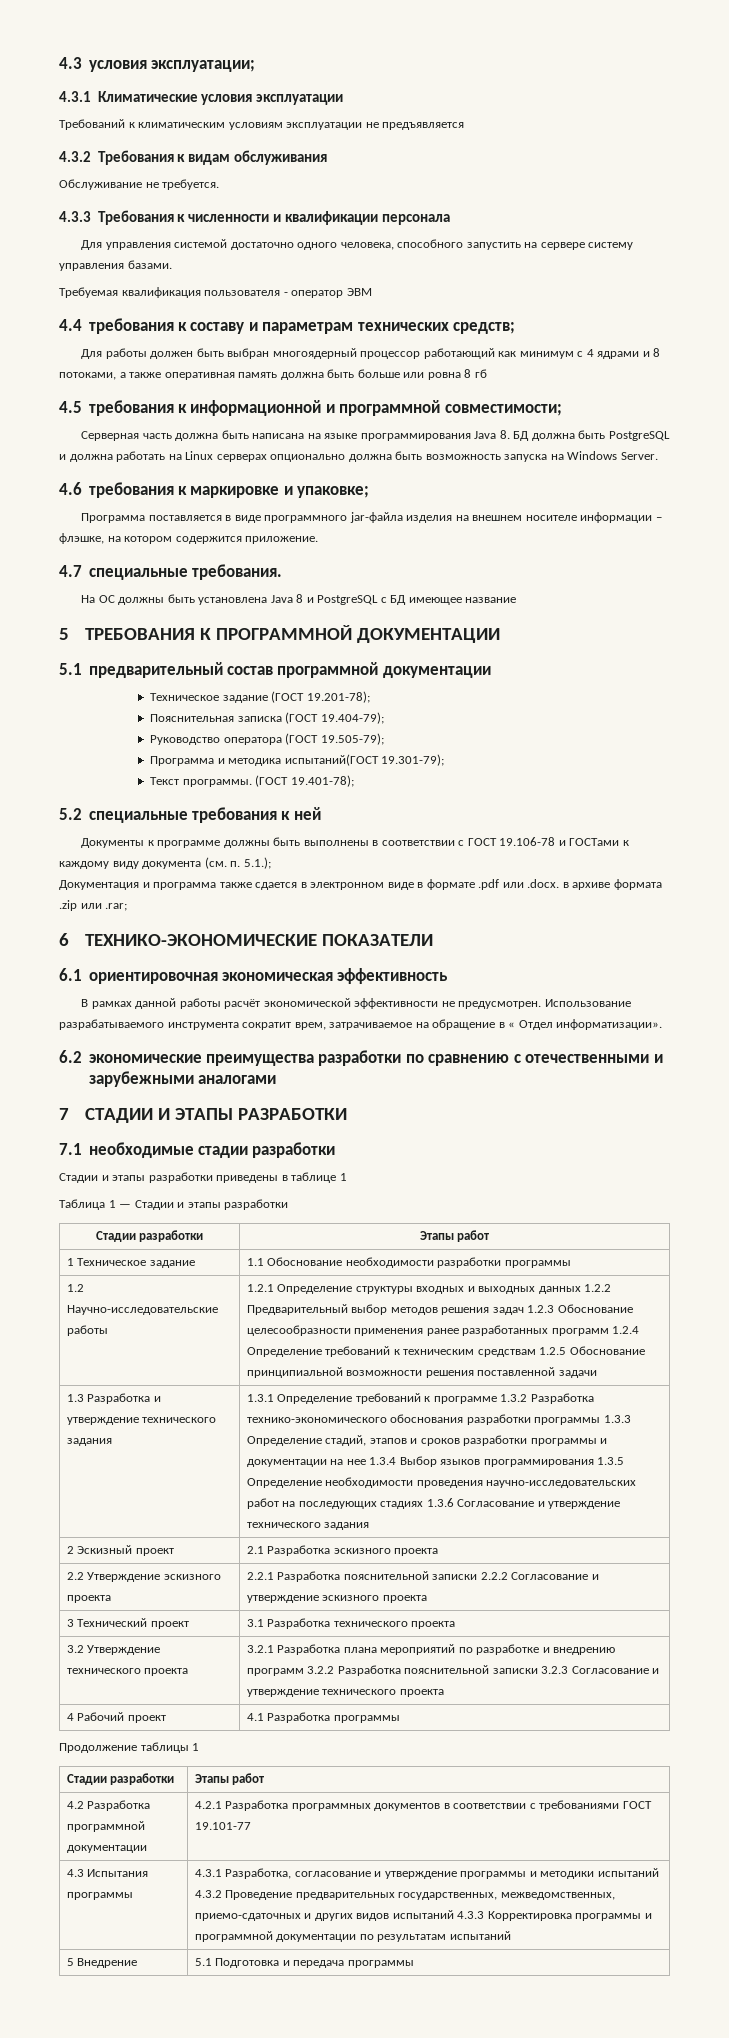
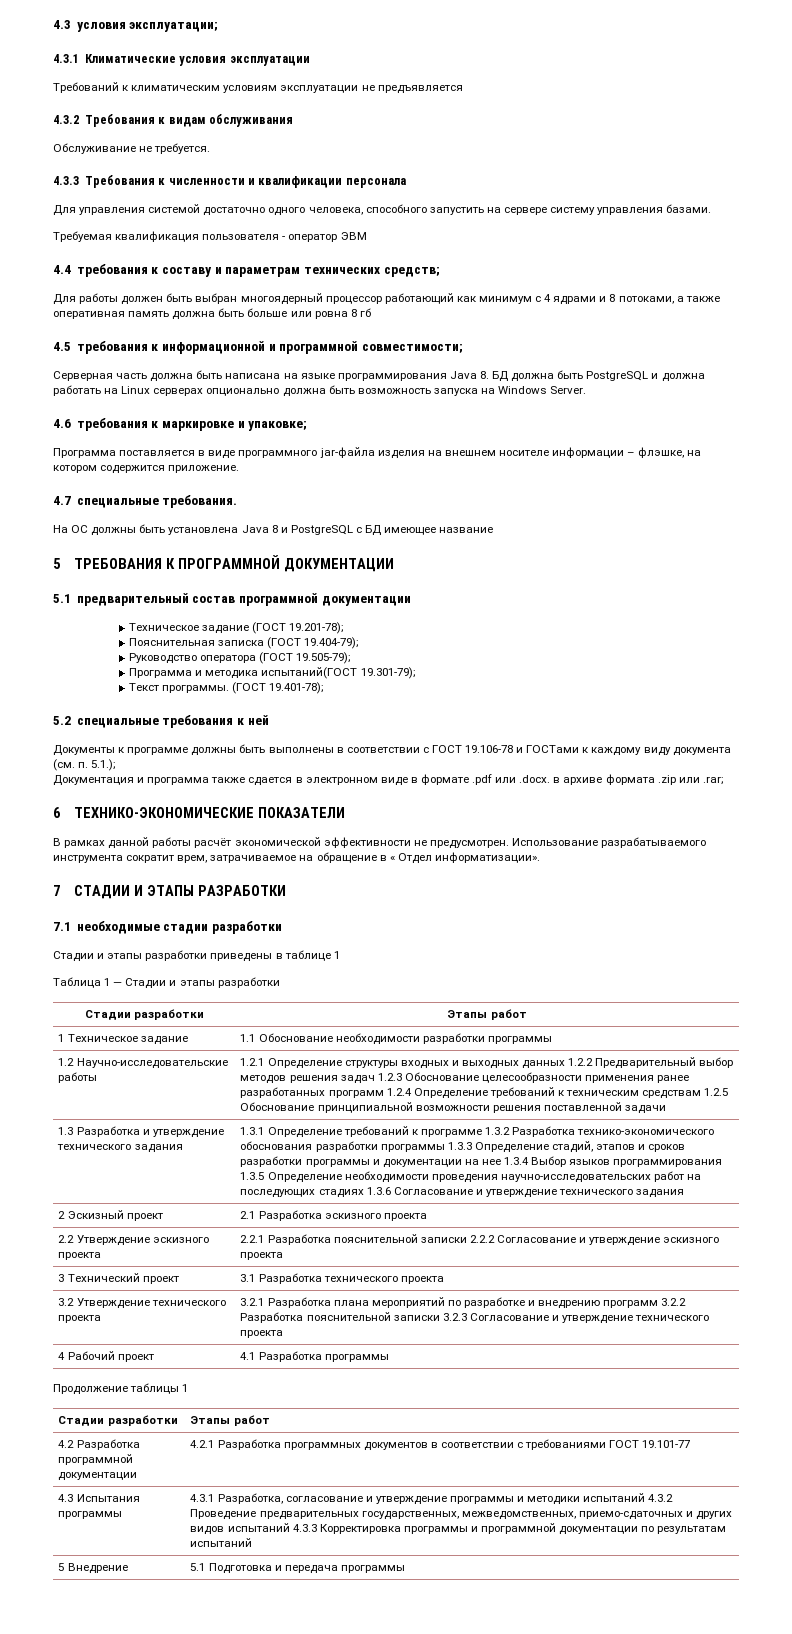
[59,968,449,984] // 6.1 ориентировочная экономическая эффективность -> (346, 812) none
[59,1050,663,1066] [88,1071,276,1087] // 6.2 экономические преимущества разработки по сравнению с отечественными и зарубежными аналогами -> (540, 857) none

